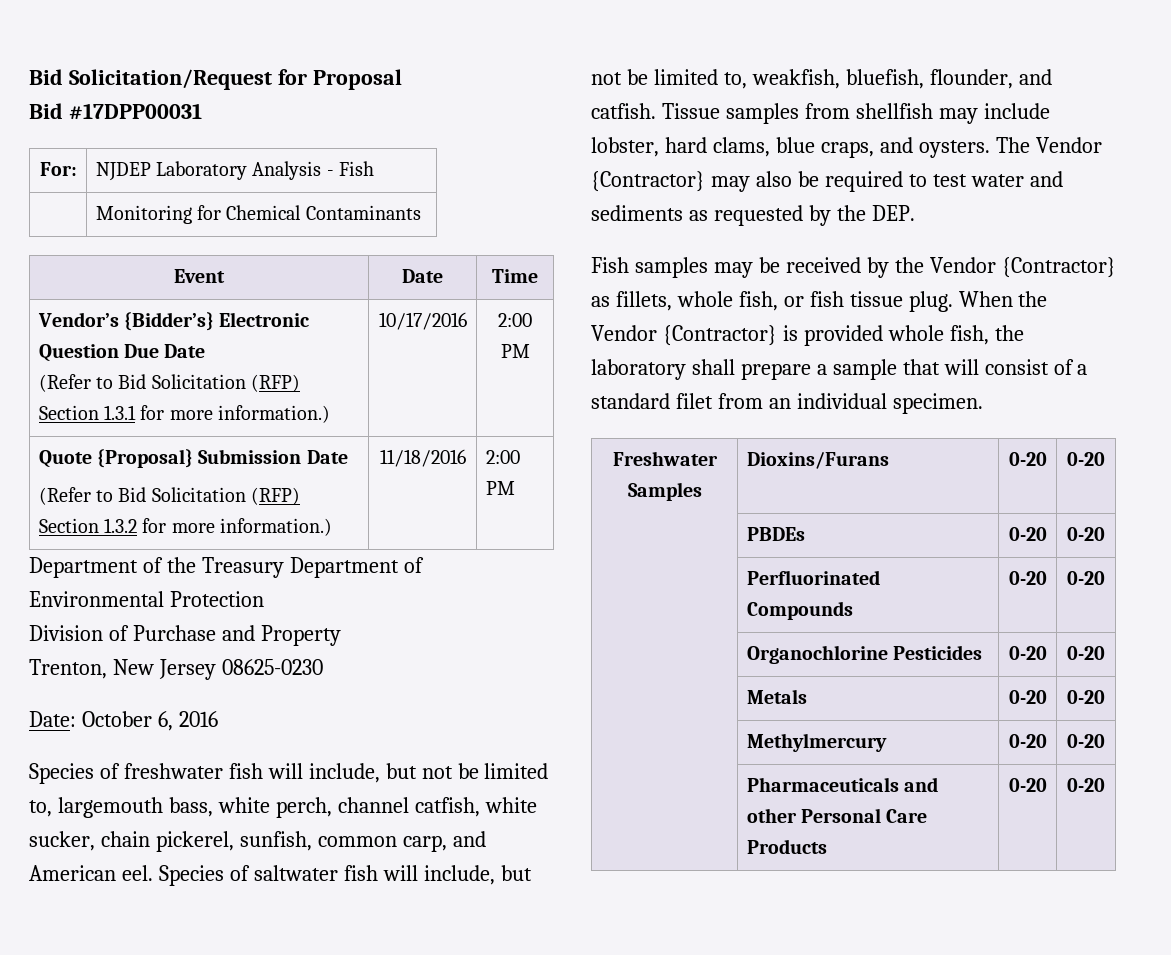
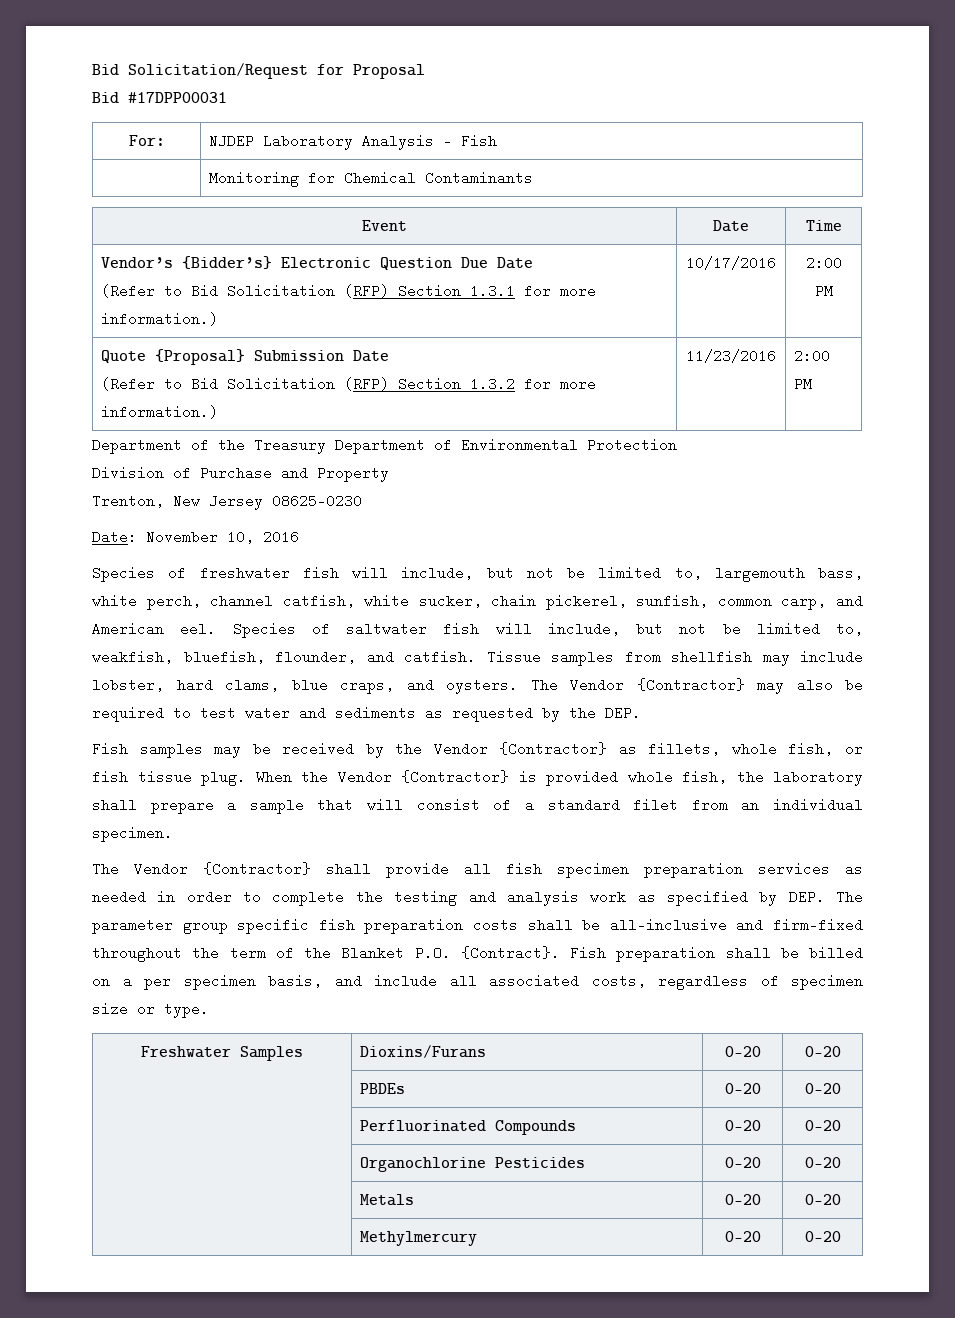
[379,449,466,467] 11/18/2016 -> [686,349,776,363] 11/23/2016
[81,711,173,731] October 6, -> [146,530,254,544] November 10,
(983, 403) none -> [92,862,863,878] [92,890,863,906] [92,918,864,934] [92,946,863,962] [92,974,863,990] [92,1002,209,1018] // The Vendor {Contractor} shall provide all fish specimen preparation services as needed in order to complete the testing and analysis work as specified by DEP. The parameter group specific fish preparation costs shall be all-inclusive and firm-fixed throughout the term of the Blanket P.O. {Contract}. Fish preparation shall be billed on a per specimen basis, and include all associated costs, regardless of specimen size or type.
[746,777,938,792] [746,808,928,823] [746,839,827,854] [1008,778,1047,792] [1067,778,1105,792] // | Pharmaceuticals and other Personal Care Products | 0-20 | 0-20 -> (841, 1236) none

